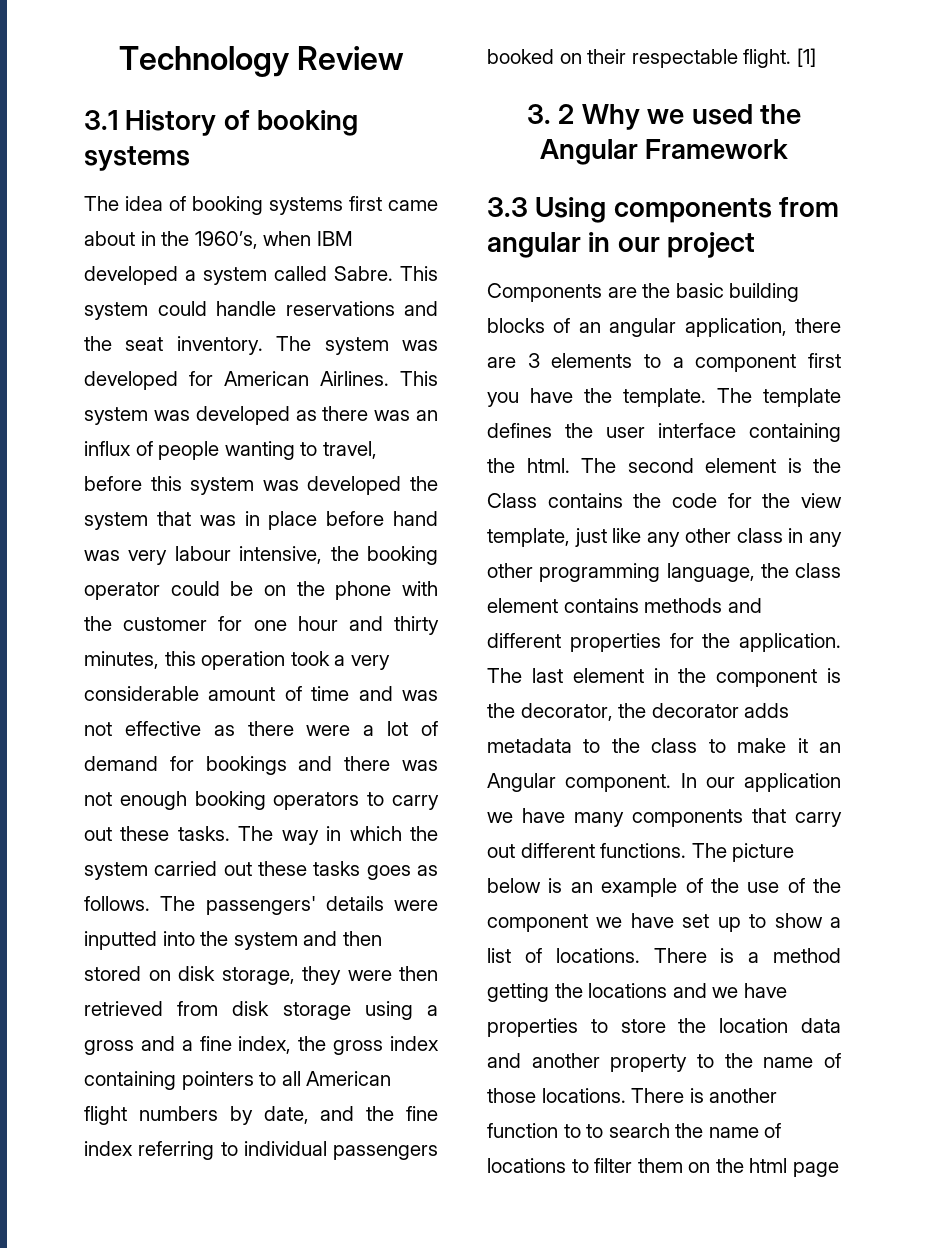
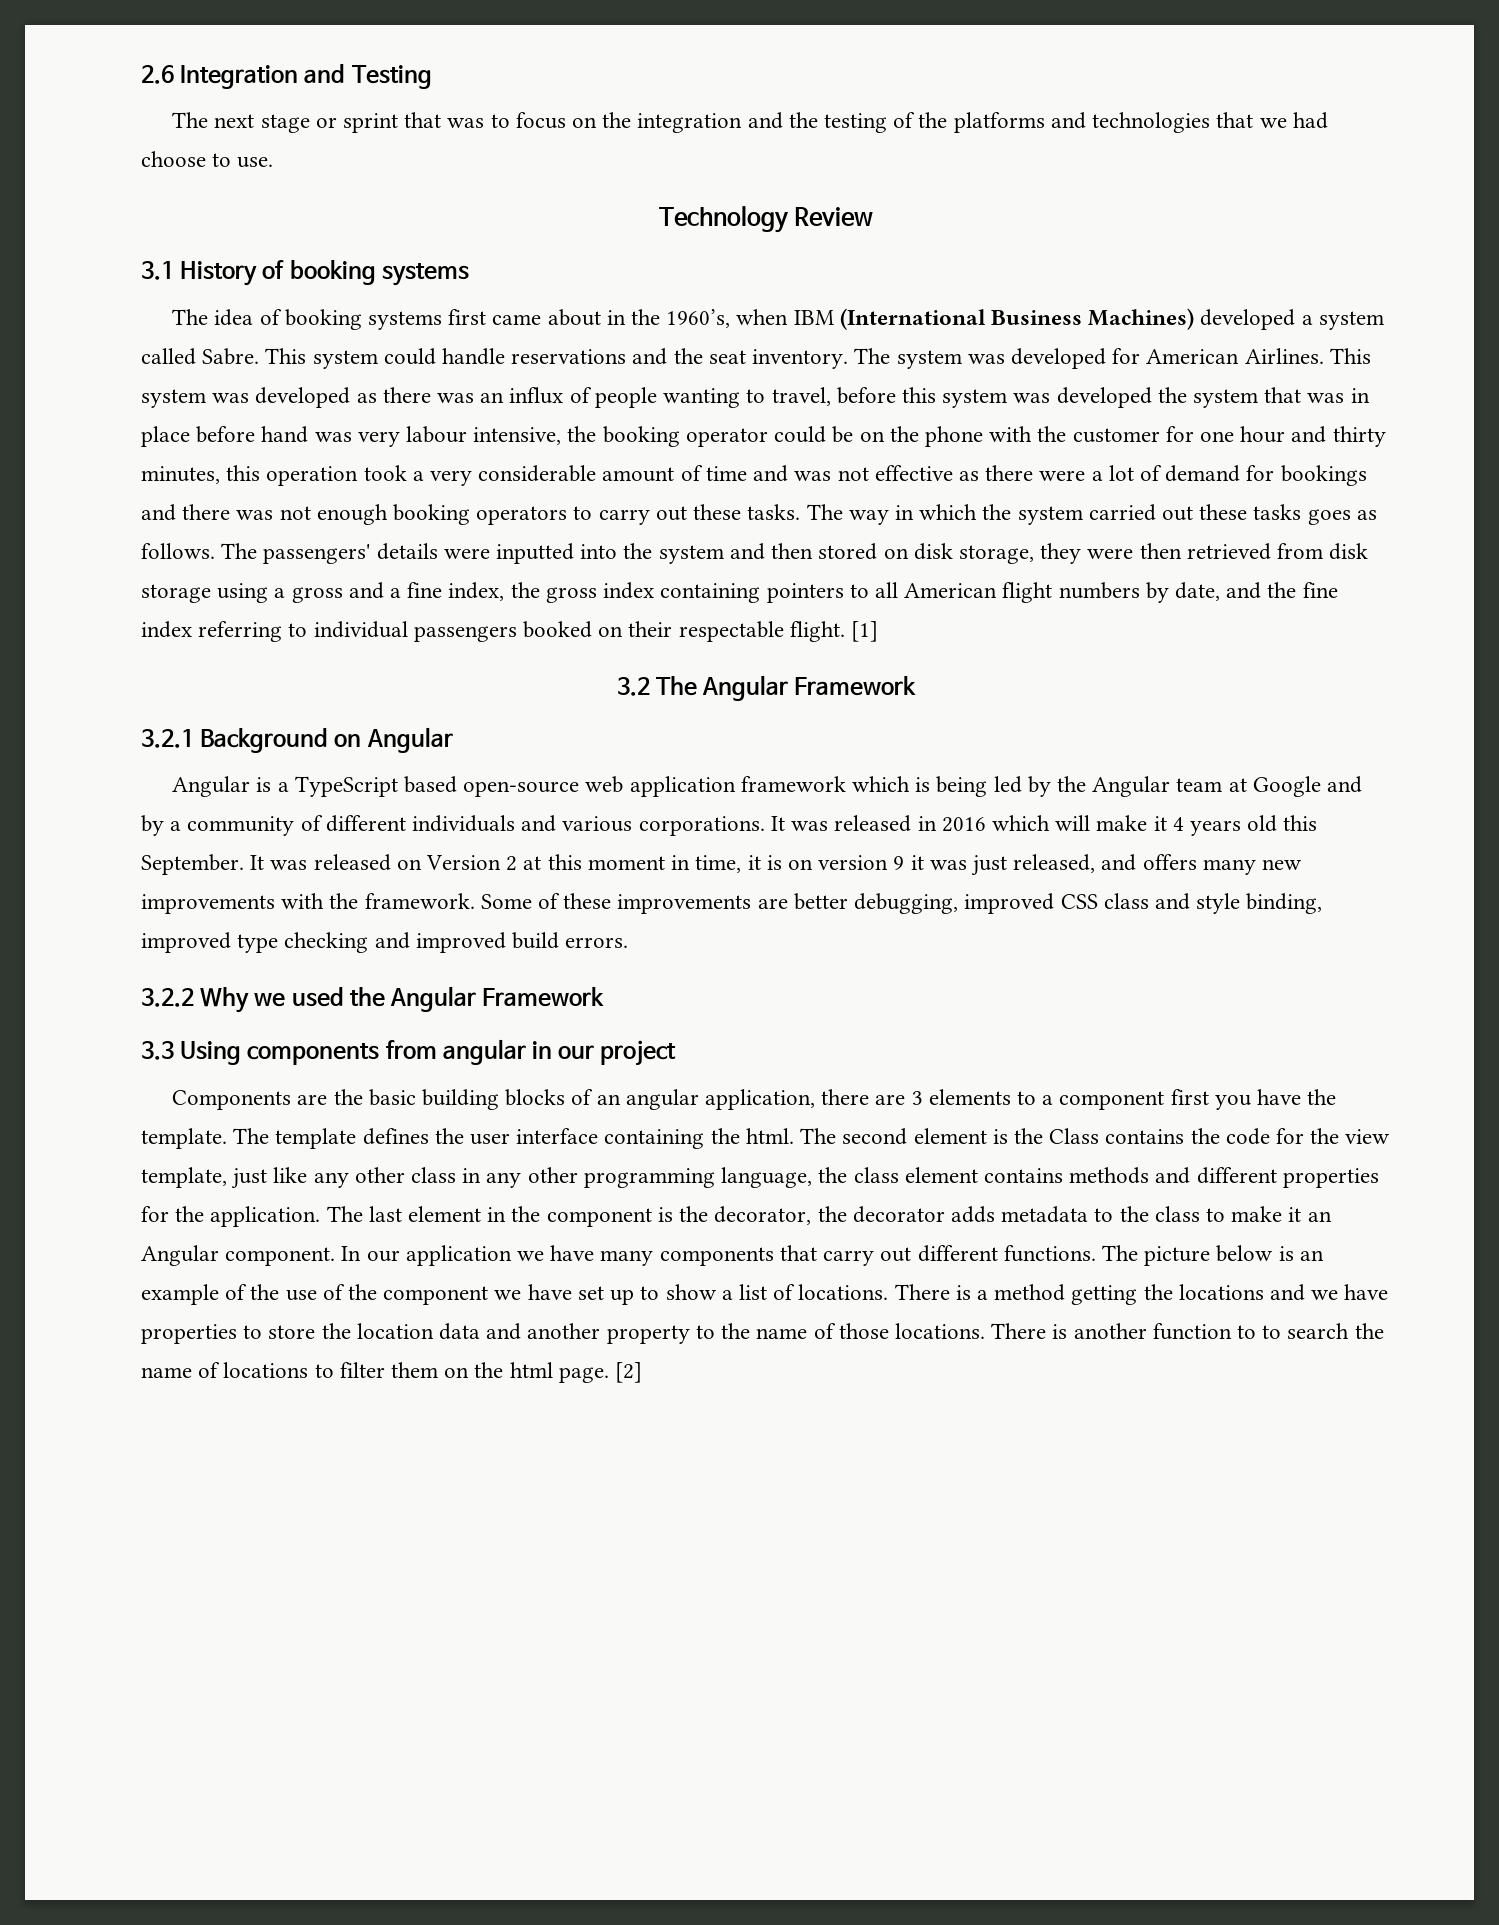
(118, 61) none -> [141,64,432,89] [172,112,1328,133] [141,151,274,168] 2.6 Integration and Testing // The next stage or sprint that was to focus on the integration and the testing of the platforms and technologies that we had choose to use. //
(353, 238) none -> [839,308,1195,330] (International Business Machines)
[526,104,575,124] 3. 2 -> [616,675,917,701] [141,727,453,753] [172,776,1363,797] [141,815,1318,836] [141,854,1303,876] [141,893,1323,914] [141,932,629,953] [141,988,194,1007] 3.2 The Angular Framework // 3.2.1 Background on Angular // Angular is a TypeScript based open-source web application framework which is being led by the Angular team at Google and by a community of different individuals and various corporations. It was released in 2016 which will make it 4 years old this September. It was released on Version 2 at this moment in time, it is on version 9 it was just released, and offers many new improvements with the framework. Some of these improvements are better debugging, improved CSS class and style binding, improved type checking and improved build errors. // 3.2.2
[792,1162,839,1177] page -> [558,1362,643,1383] page. [2]

